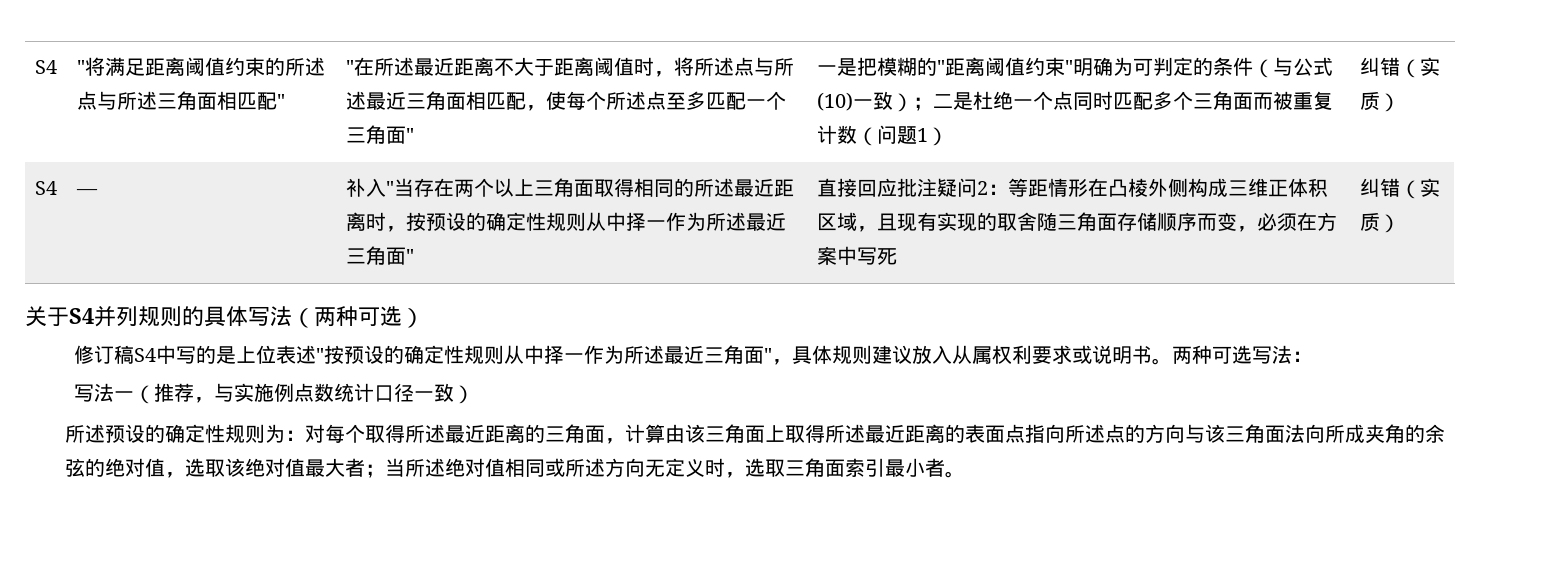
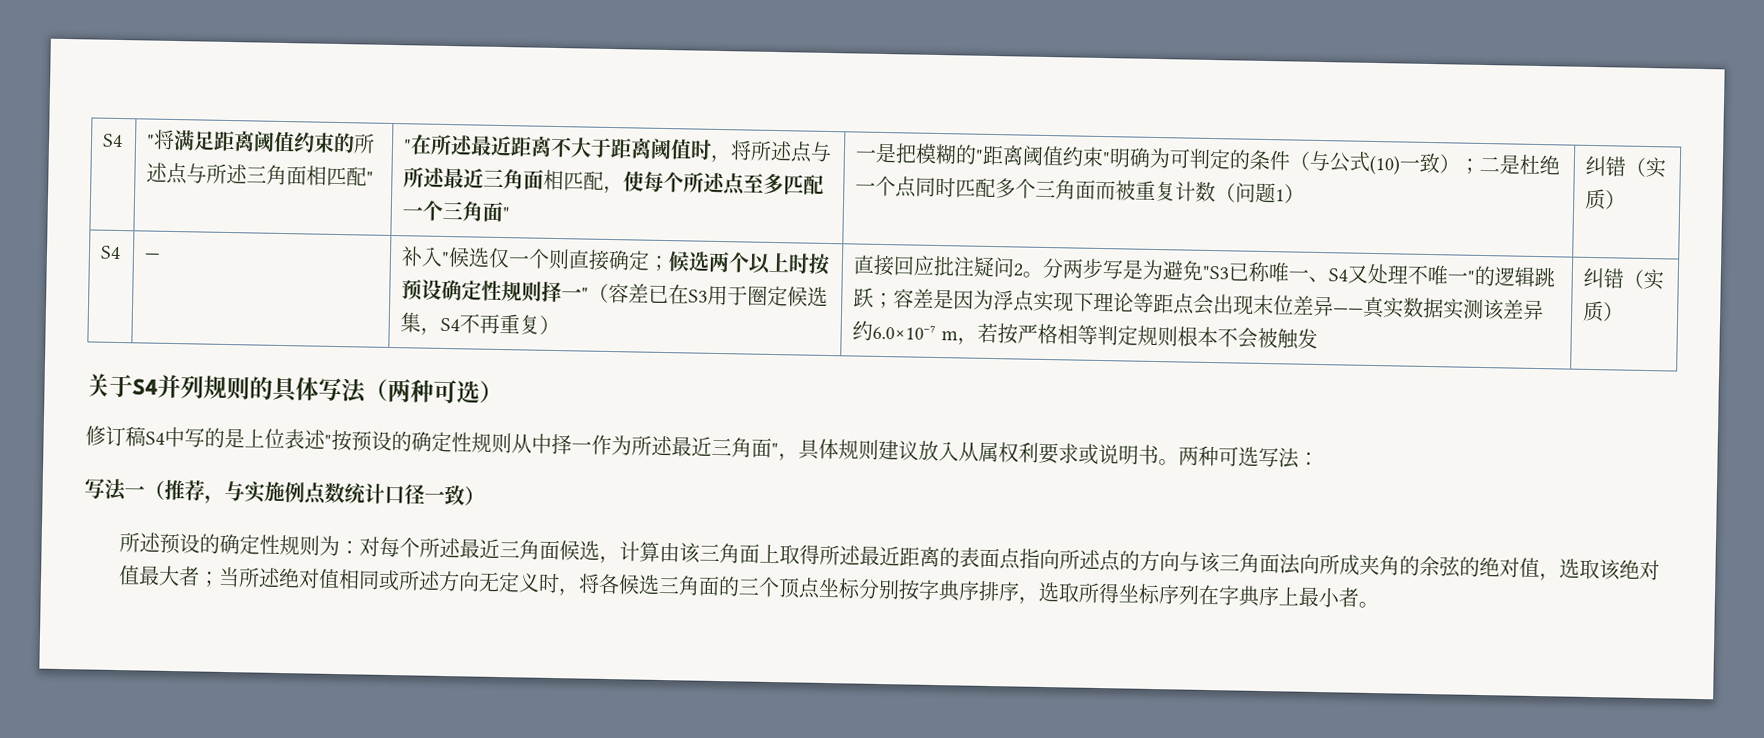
[393,178,794,197] [345,212,786,232] [345,246,414,265] 当存在两个以上三角面取得相同的所述最近距离时，按预设的确定性规则从中择一作为所述最近三角面" -> [448,247,832,276] [401,279,829,308] [400,312,561,336] 候选仅一个则直接确定；候选两个以上时按预设确定性规则择一"（容差已在S3用于圈定候选集，S4不再重复）
[987,178,1328,197] [816,212,1337,232] [816,246,897,265] ：等距情形在凸棱外侧构成三维正体积区域，且现有实现的取舍随三角面存储顺序而变，必须在方案中写死 -> [1022,257,1556,288] [853,287,1545,321] [852,320,1318,350] 。分两步写是为避免"S3已称唯一、S4又处理不唯一"的逻辑跳跃；容差是因为浮点实现下理论等距点会出现末位差异——真实数据实测该差异约6.0×10⁻⁷ m，若按严格相等判定规则根本不会被触发
[364,424,605,443] 取得所述最近距离的三角面 -> [418,537,600,561] 所述最近三角面候选
[744,458,885,477] 选取三角面索引 -> [577,573,1300,607] 将各候选三角面的三个顶点坐标分别按字典序排序，选取所得坐标序列在字典序上

